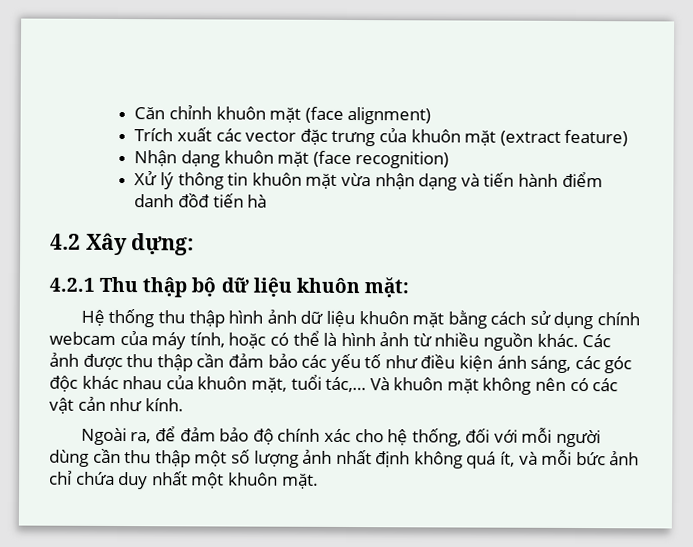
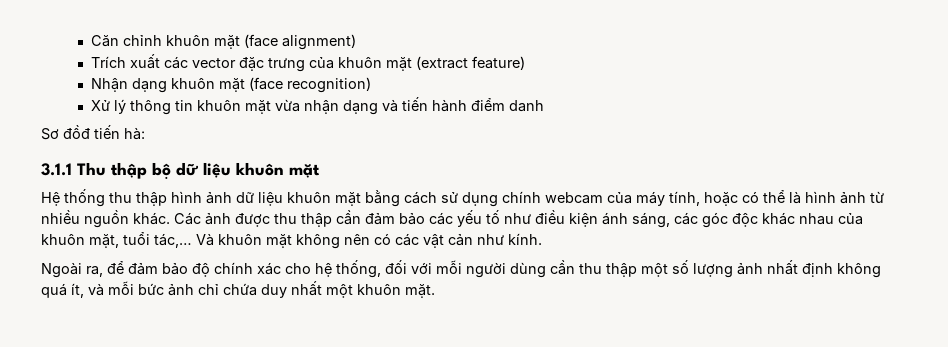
(175, 201) none -> [41,128,59,140] // Sơ
[247,194,268,208] [50,232,195,256] [49,277,95,292] hà // 4.2 Xây dựng: // 4.2.1 -> [124,127,145,140] [41,163,72,176] hà: // 3.1.1
[363,277,409,298] mặt: -> [289,164,320,178] mặt

